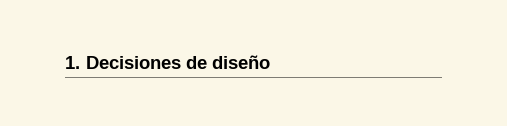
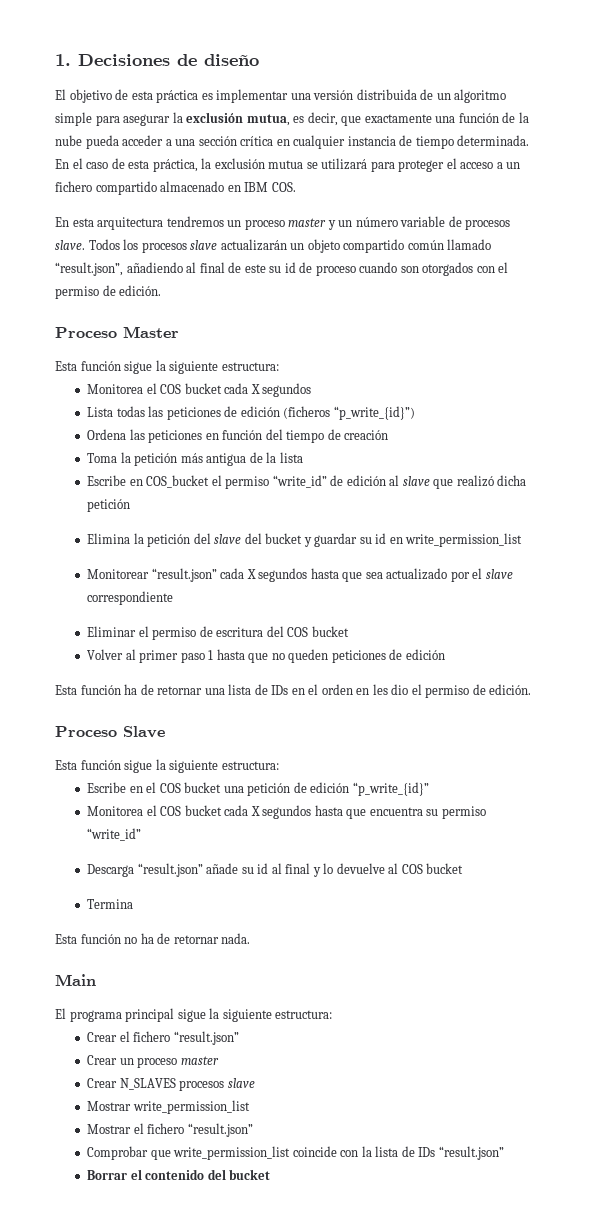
(271, 62) none -> [55,89,507,103] [55,112,529,126] [55,135,530,149] [55,158,521,172] [55,181,296,195] [55,216,511,230] [55,239,492,253] [55,262,509,276] [55,285,162,299] [55,326,179,338] [55,360,279,374] [87,383,312,397] [87,406,415,420] [87,429,389,443] [87,452,303,466] [87,475,527,489] [87,499,131,512] [87,533,523,547] [87,568,513,582] [87,591,174,605] [87,626,349,640] [87,649,445,663] [55,684,532,698] [55,726,165,738] [55,759,279,773] [87,782,429,796] [87,805,486,819] [87,828,142,841] [87,863,464,877] [87,899,134,909] [55,933,251,944] [55,974,96,986] [55,1008,333,1022] [87,1031,239,1045] [87,1055,219,1068] [87,1078,255,1091] [87,1100,250,1114] [87,1123,253,1137] [87,1146,504,1160] [87,1169,271,1180] // El objetivo de esta práctica es implementar una versión distribuida de un algoritmo simple para asegurar la exclusión mutua, es decir, que exactamente una función de la nube pueda acceder a una sección crítica en cualquier instancia de tiempo determinada. En el caso de esta práctica, la exclusión mutua se utilizará para proteger el acceso a un fichero compartido almacenado en IBM COS. // En esta arquitectura tendremos un proceso master y un número variable de procesos slave. Todos los procesos slave actualizarán un objeto compartido común llamado “result.json”, añadiendo al final de este su id de proceso cuando son otorgados con el permiso de edición. // Proceso Master // Esta función sigue la siguiente estructura: // Monitorea el COS bucket cada X segundos // Lista todas las peticiones de edición (ficheros “p_write_{id}”) // Ordena las peticiones en función del tiempo de creación // Toma la petición más antigua de la lista // Escribe en COS_bucket el permiso “write_id” de edición al slave que realizó dicha petición // Elimina la petición del slave del bucket y guardar su id en write_permission_list // Monitorear “result.json” cada X segundos hasta que sea actualizado por el slave correspondiente // Eliminar el permiso de escritura del COS bucket // Volver al primer paso 1 hasta que no queden peticiones de edición // Esta función ha de retornar una lista de IDs en el orden en les dio el permiso de edición. // Proceso Slave // Esta función sigue la siguiente estructura: // Escribe en el COS bucket una petición de edición “p_write_{id}” // Monitorea el COS bucket cada X segundos hasta que encuentra su permiso “write_id” // Descarga “result.json” añade su id al final y lo devuelve al COS bucket // Termina // Esta función no ha de retornar nada. // Main // El programa principal sigue la siguiente estructura: // Crear el fichero “result.json” // Crear un proceso master // Crear N_SLAVES procesos slave // Mostrar write_permission_list // Mostrar el fichero “result.json” // Comprobar que write_permission_list coincide con la lista de IDs “result.json” // Borrar el contenido del bucket

